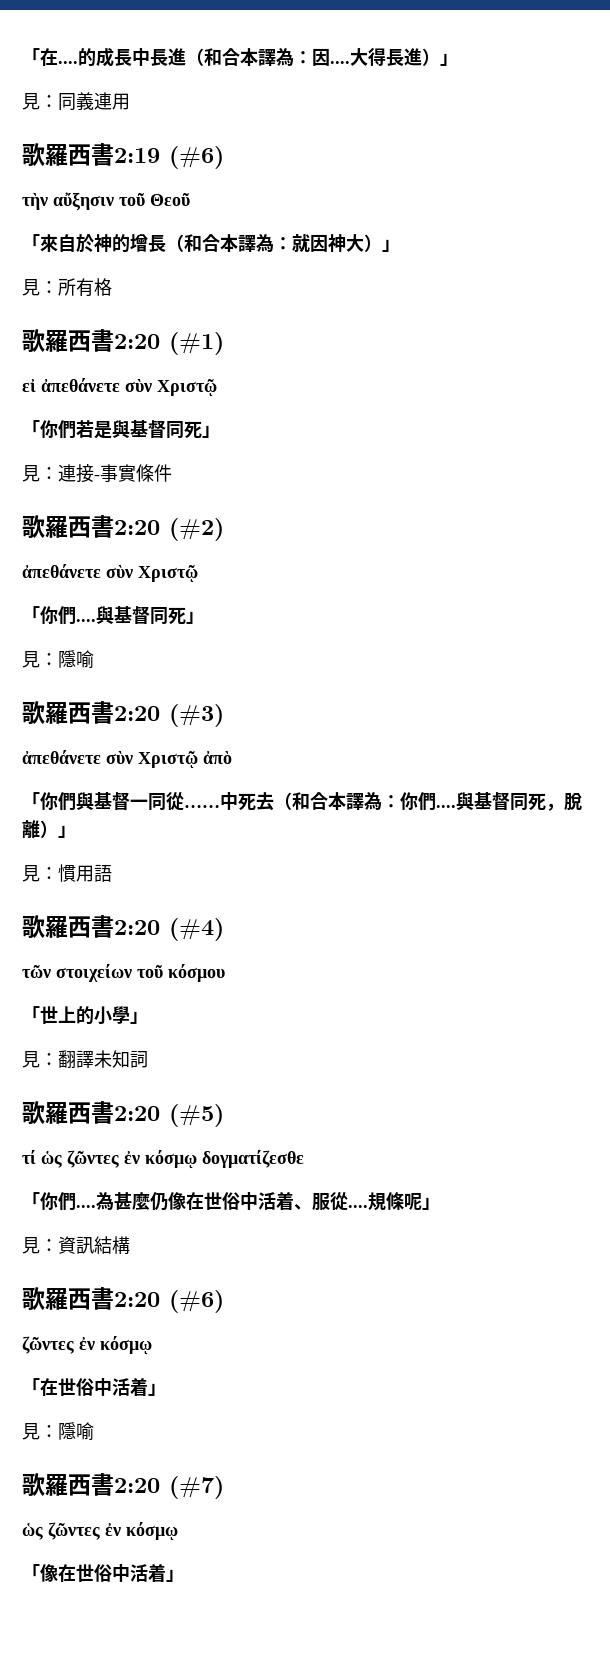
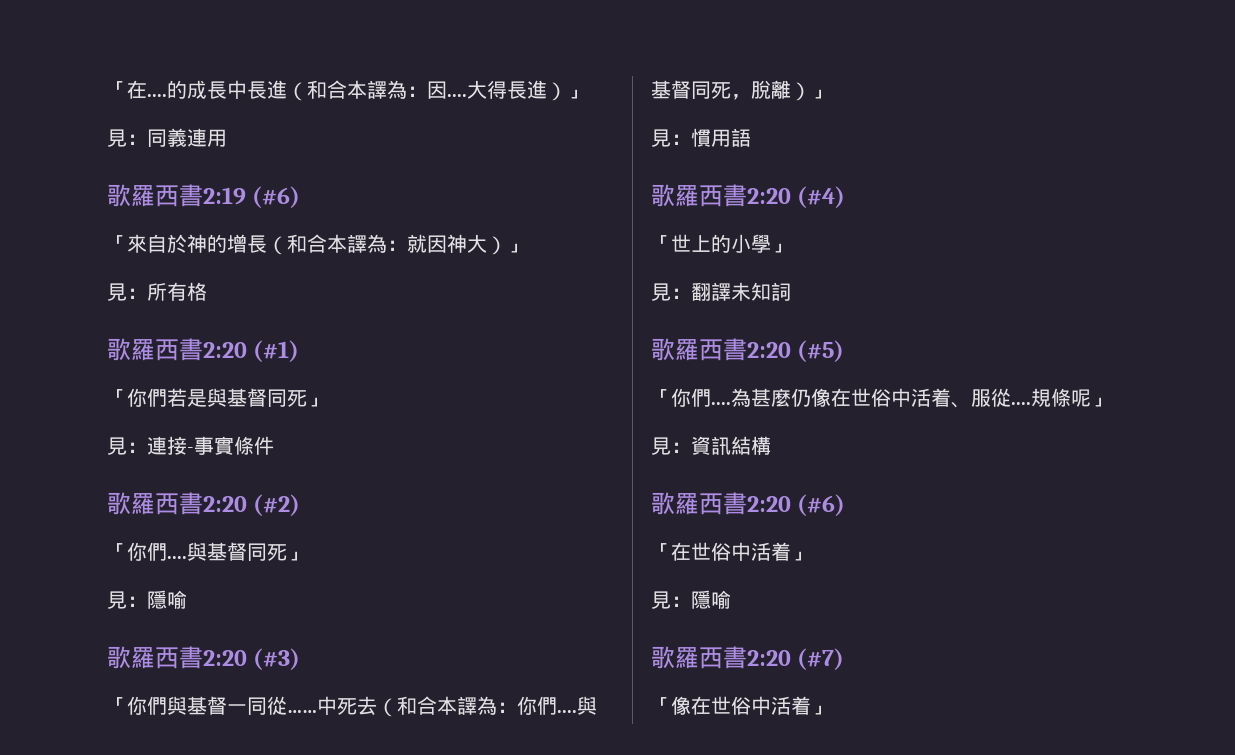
[22,192,190,211] // τὴν αὔξησιν τοῦ Θεοῦ -> (301, 197) none
[22,378,217,397] // εἰ ἀπεθάνετε σὺν Χριστῷ -> (300, 351) none
[22,564,198,583] // ἀπεθάνετε σὺν Χριστῷ -> (301, 505) none
[22,750,232,769] // ἀπεθάνετε σὺν Χριστῷ ἀπὸ -> (301, 659) none
[22,964,225,982] // τῶν στοιχείων τοῦ κόσμου -> (846, 197) none
[22,1150,304,1169] // τί ὡς ζῶντες ἐν κόσμῳ δογματίζεσθε -> (845, 351) none
[22,1336,152,1355] // ζῶντες ἐν κόσμῳ -> (846, 505) none
[22,1522,178,1541] // ὡς ζῶντες ἐν κόσμῳ -> (845, 659) none

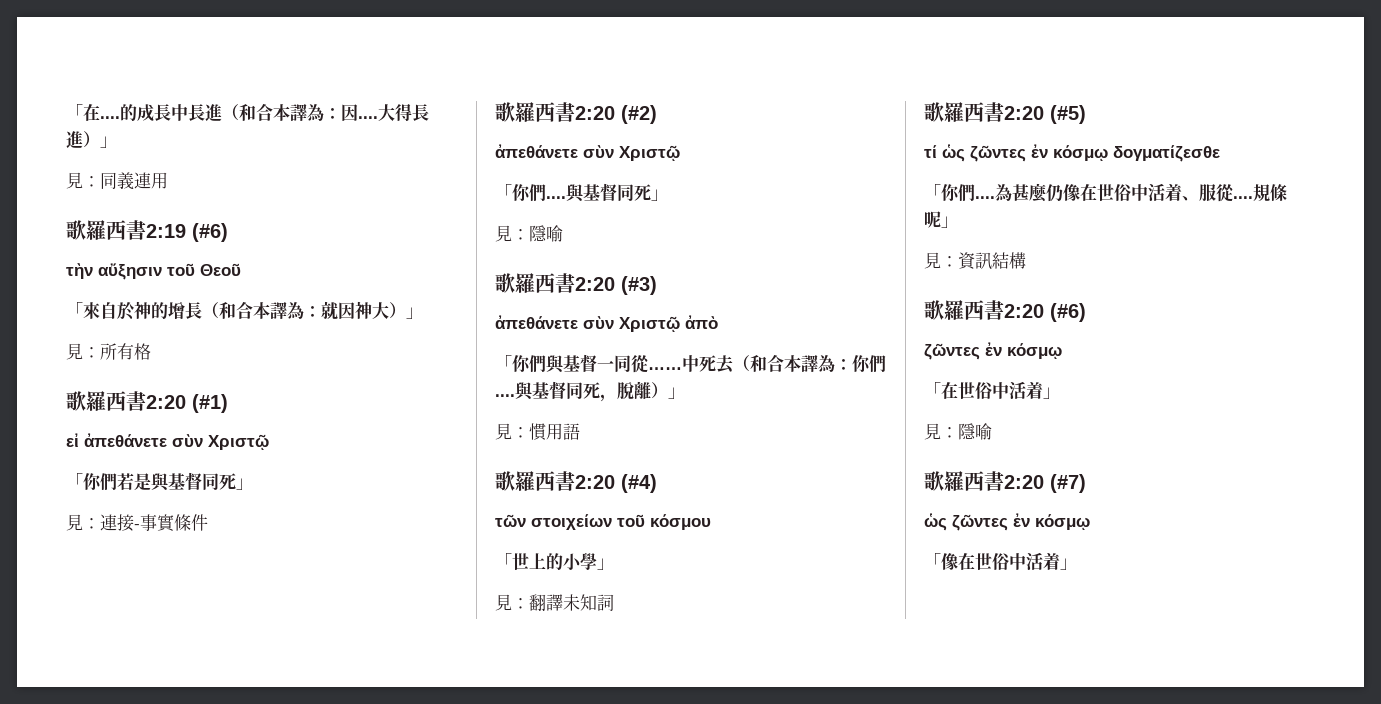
(301, 197) none -> [66,263,241,280] // τὴν αὔξησιν τοῦ Θεοῦ
(300, 351) none -> [66,433,269,450] // εἰ ἀπεθάνετε σὺν Χριστῷ
(301, 505) none -> [495,144,680,161] // ἀπεθάνετε σὺν Χριστῷ
(301, 659) none -> [495,315,718,332] // ἀπεθάνετε σὺν Χριστῷ ἀπὸ
(846, 197) none -> [495,514,711,530] // τῶν στοιχείων τοῦ κόσμου
(845, 351) none -> [924,144,1220,162] // τί ὡς ζῶντες ἐν κόσμῳ δογματίζεσθε
(846, 505) none -> [924,342,1062,360] // ζῶντες ἐν κόσμῳ
(845, 659) none -> [924,513,1090,531] // ὡς ζῶντες ἐν κόσμῳ

